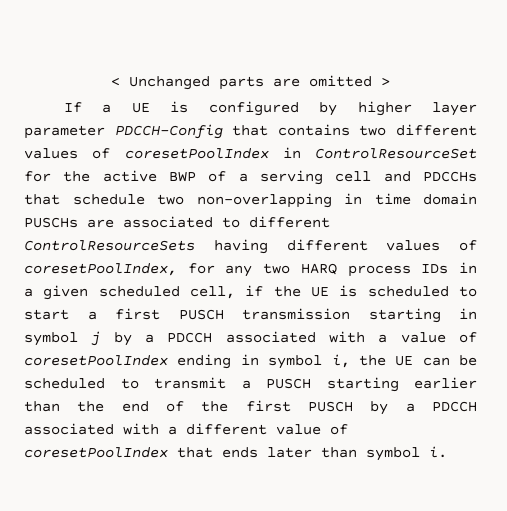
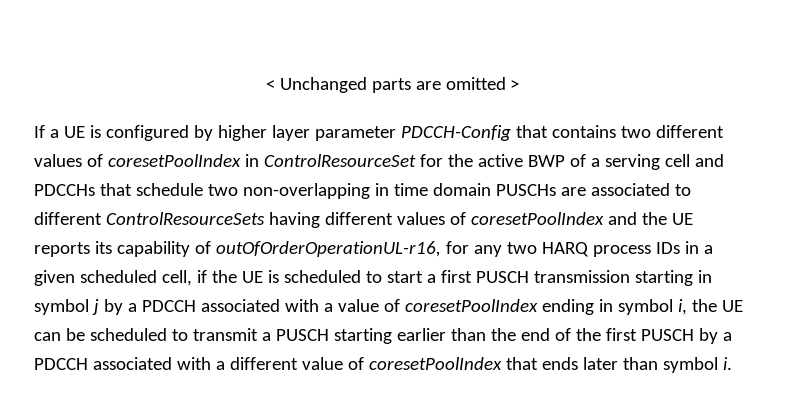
[24,263,177,276] coresetPoolIndex, -> [470,212,693,225] [34,241,441,257] coresetPoolIndex and the UE reports its capability of outOfOrderOperationUL-r16,

